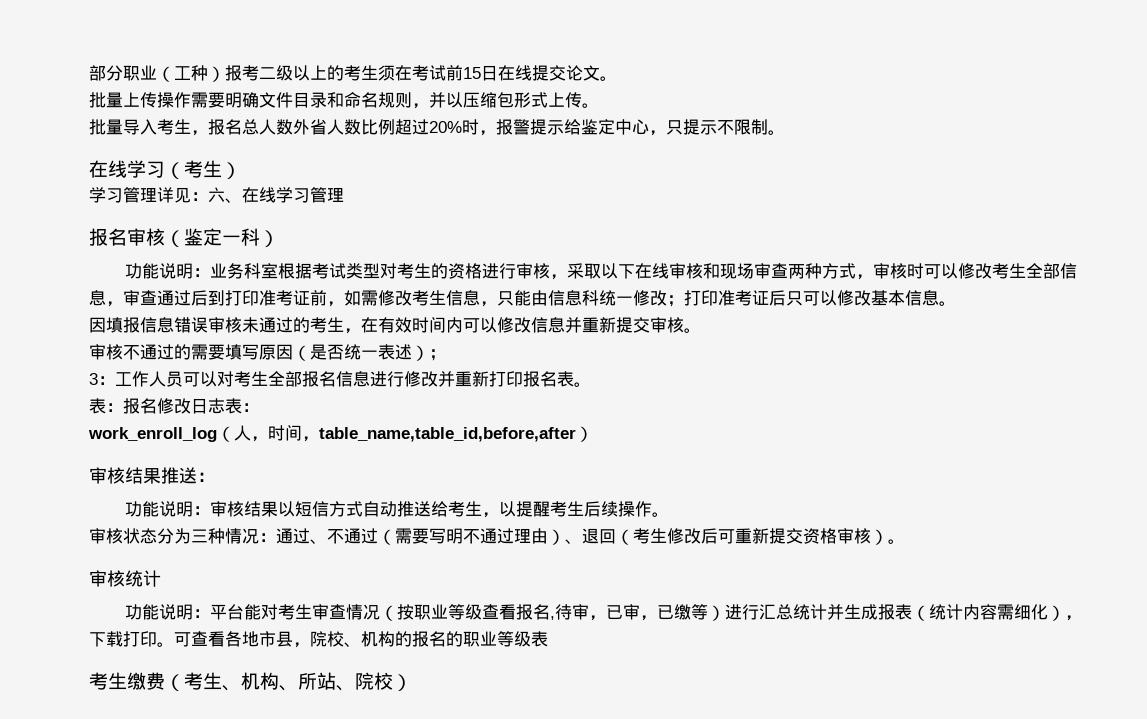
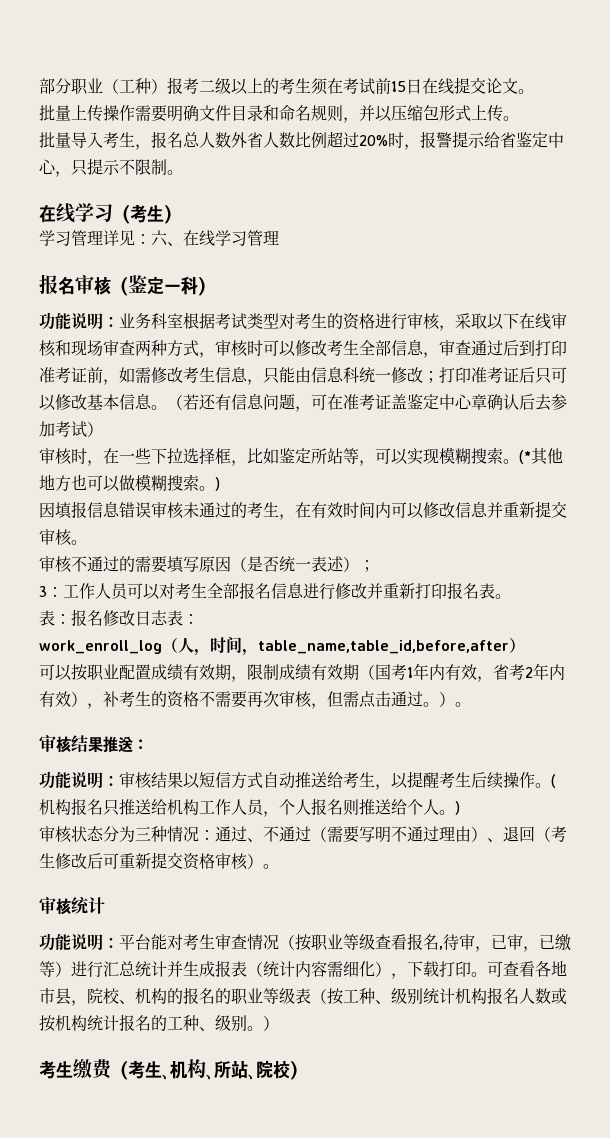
(581, 127) none -> [500,132,516,148] 省
(956, 303) none -> [167,394,567,412] [39,421,103,437] [39,447,563,466] [39,474,220,492] （若还有信息问题，可在准考证盖鉴定中心章确认后去参加考试） // 审核时，在一些下拉选择框，比如鉴定所站等，可以实现模糊搜索。(*其他地方也可以做模糊搜索。)
(593, 434) none -> [39,663,565,682] [39,690,471,709] // 可以按职业配置成绩有效期，限制成绩有效期（国考1年内有效，省考2年内有效），补考生的资格不需要再次审核，但需点击通过。）。
(669, 514) none -> [551,774,556,788] [39,798,460,817] (机构报名只推送给机构工作人员，个人报名则推送给个人。)
(548, 639) none -> [311,987,567,1005] [39,1014,279,1032] （按工种、级别统计机构报名人数或按机构统计报名的工种、级别。）

